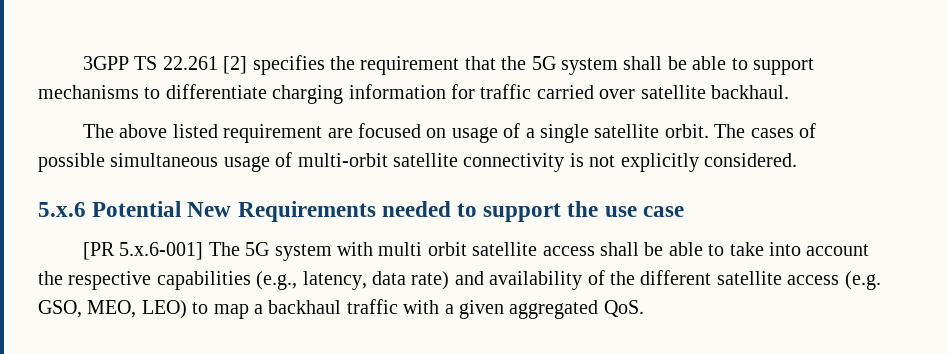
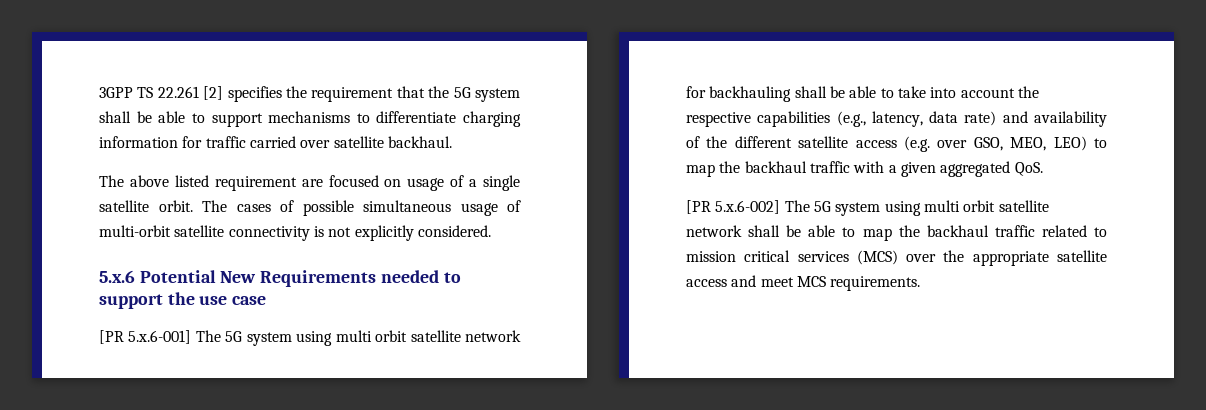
[336,242,595,256] with multi orbit satellite access -> [296,330,521,346] [686,86,792,102] using multi orbit satellite network for backhauling
(881, 280) none -> [937,140,968,148] over
[254,304,263,314] a -> [719,161,741,173] the
(644, 308) none -> [686,200,1049,216] [686,225,1107,241] [686,250,1107,266] [686,275,921,291] // [PR 5.x.6-002] The 5G system using multi orbit satellite network shall be able to map the backhaul traffic related to mission critical services (MCS) over the appropriate satellite access and meet MCS requirements.

